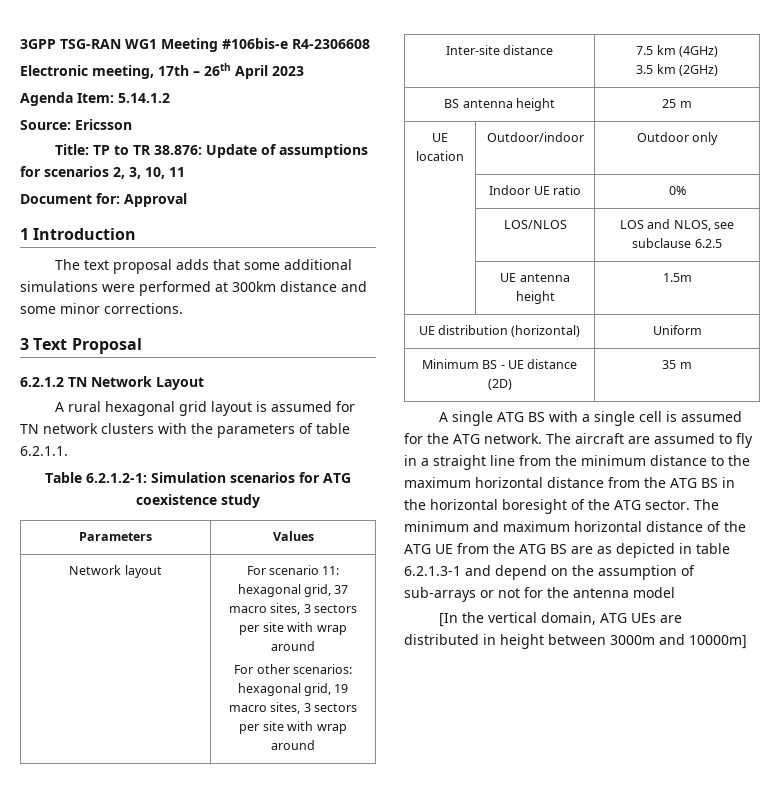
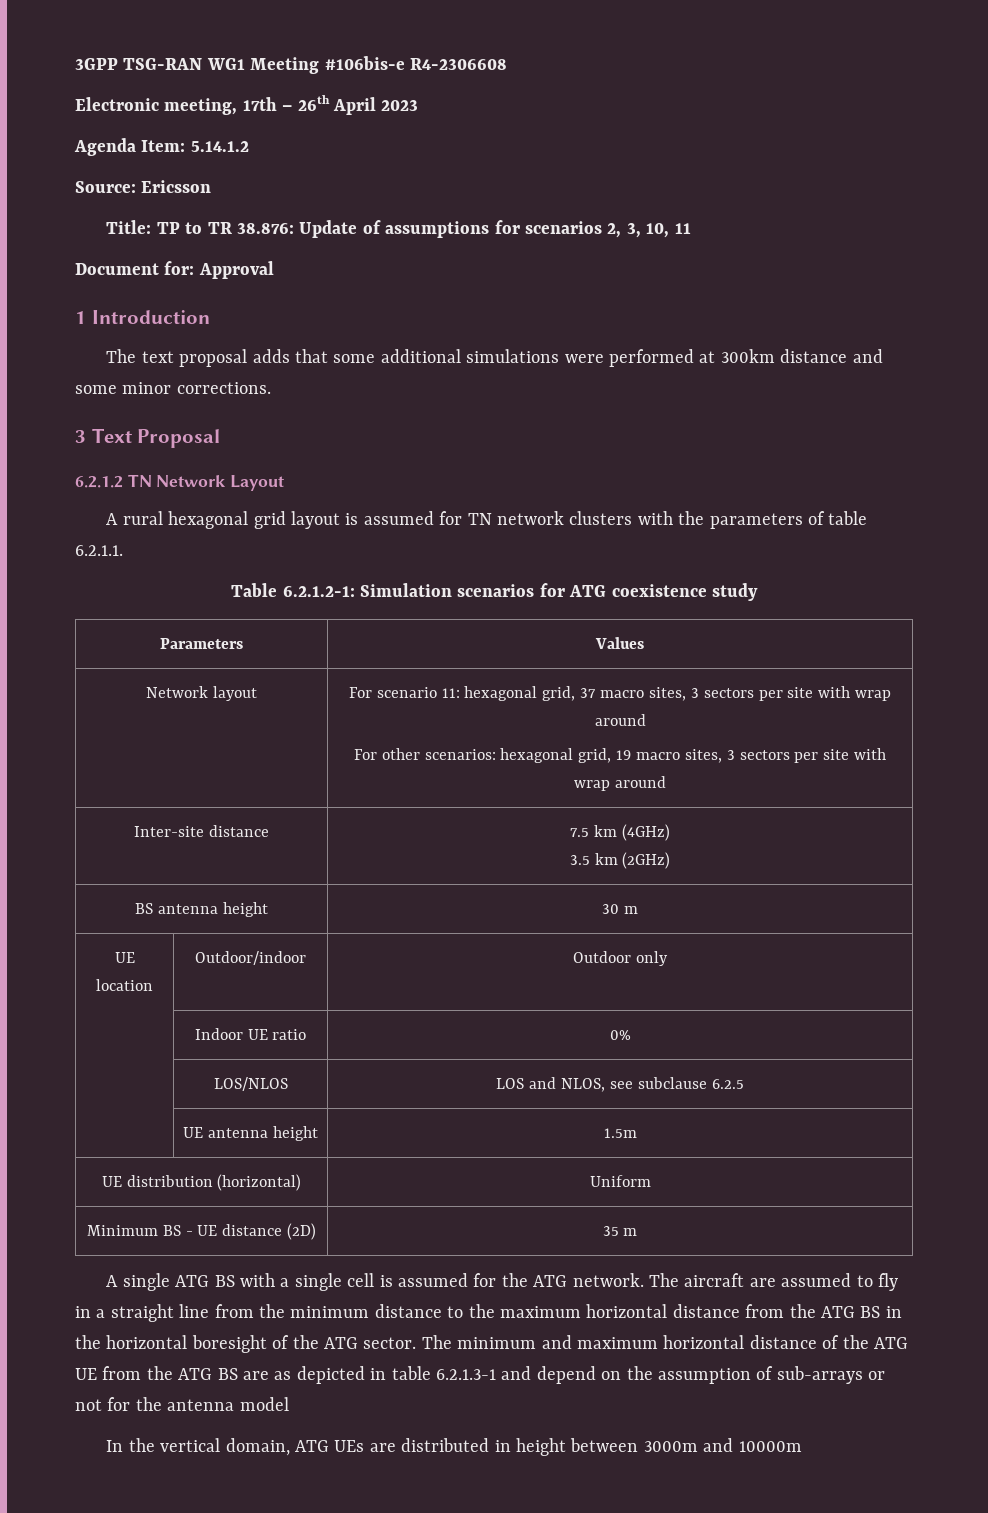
[662,99,677,108] 25 -> [602,904,620,914] 30
[439,613,459,627] [In -> [106,1440,124,1452] In
[689,635,747,649] 10000m] -> [738,1441,802,1452] 10000m

